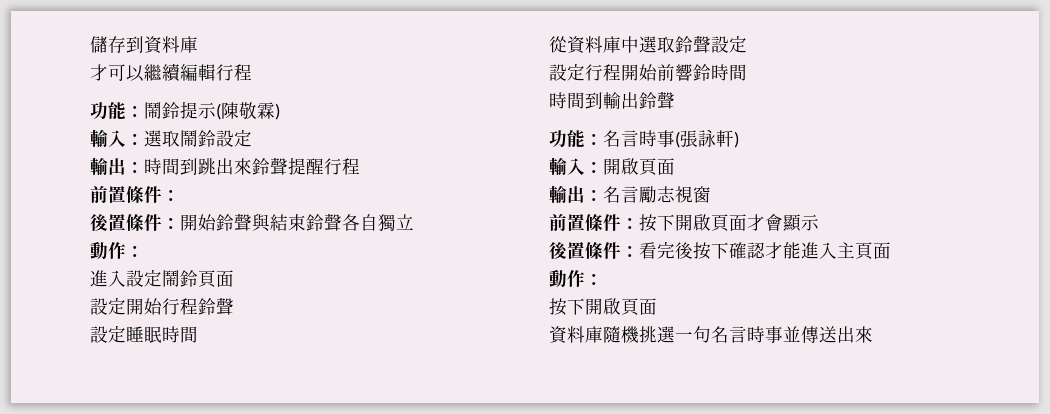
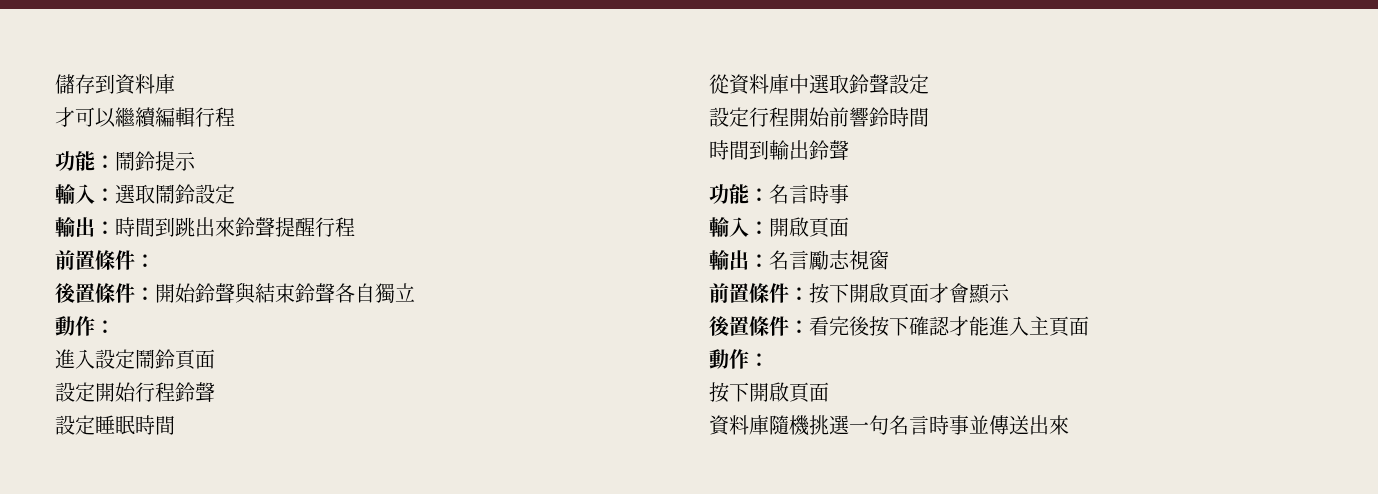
[216,102,280,120] (陳敬霖) -> (196, 161) none
[675,130,739,148] (張詠軒) -> (849, 194) none

